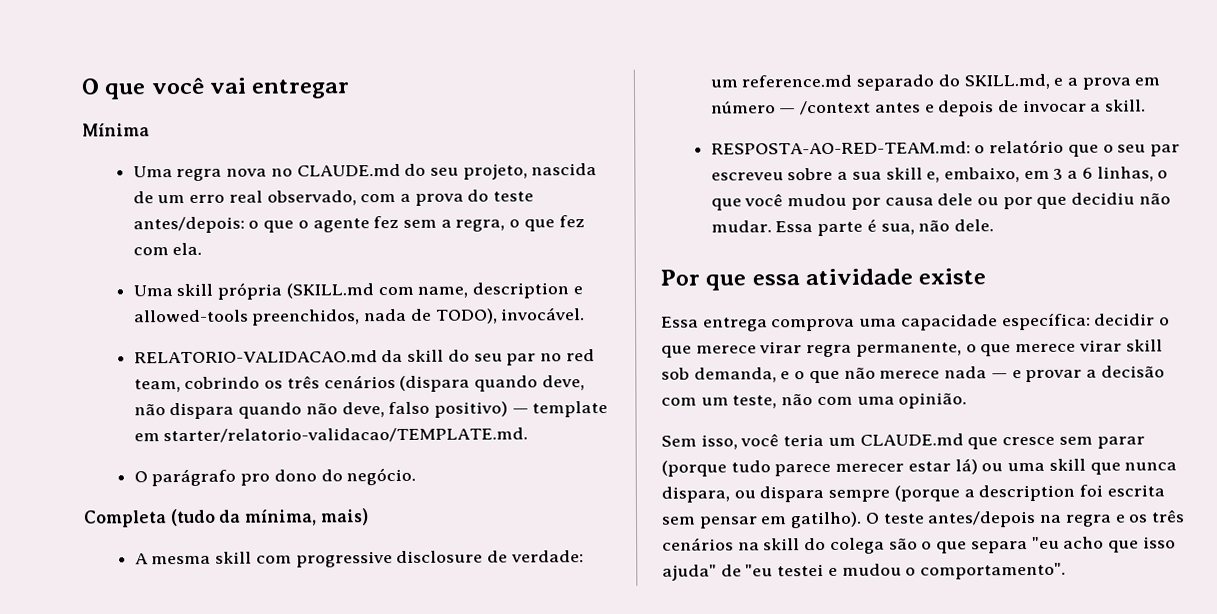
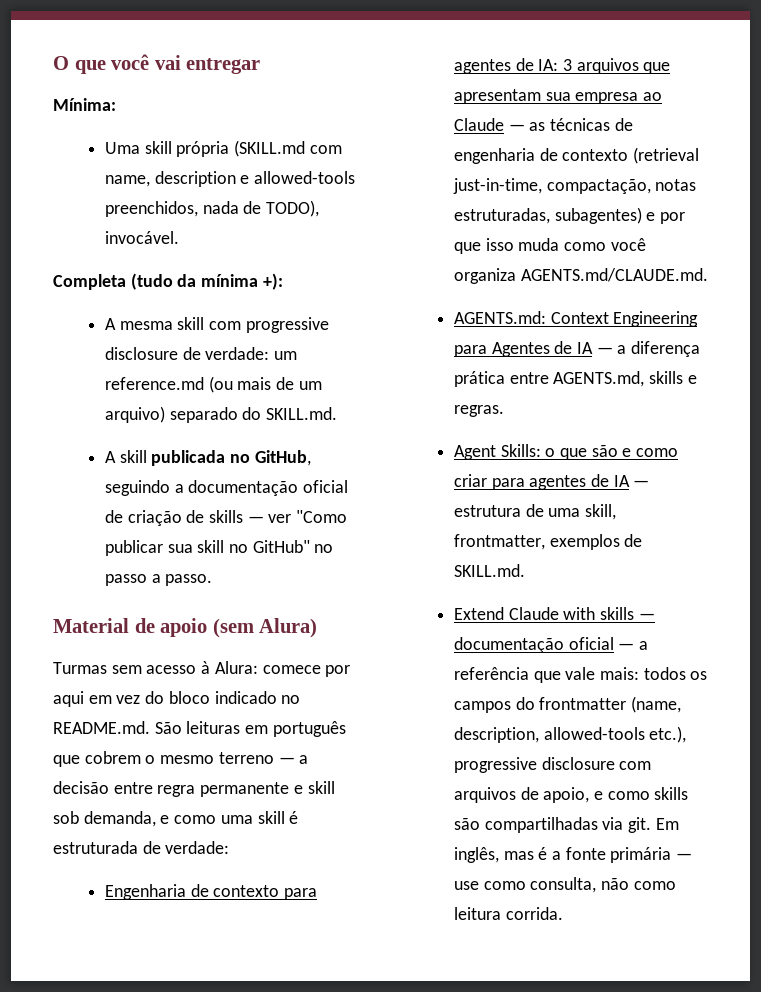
[82,123,150,137] [132,163,598,182] [132,189,535,206] [132,215,585,234] [132,242,203,256] Mínima // Uma regra nova no CLAUDE.md do seu projeto, nascida de um erro real observado, com a prova do teste antes/depois: o que o agente fez sem a regra, o que fez com ela. -> [53,98,116,111] Mínima:
[133,349,595,366] [133,375,585,393] [133,401,609,420] [133,427,529,444] [133,467,417,487] // RELATORIO-VALIDACAO.md da skill do seu par no red team, cobrindo os três cenários (dispara quando deve, não dispara quando não deve, falso positivo) — template em starter/relatorio-validacao/TEMPLATE.md. // O parágrafo pro dono do negócio. -> (179, 237) none
[244,508,369,526] mínima, mais) -> [201,273,283,290] mínima +):
[856,73,1161,91] [710,99,1147,117] [710,139,1180,157] [710,166,1169,183] [710,192,1171,211] [710,218,994,237] [660,268,987,291] [661,312,1171,332] [661,339,1163,358] [661,365,1165,384] [661,392,968,409] [661,433,1145,450] [661,458,1178,477] [661,484,1165,503] [661,509,1185,529] [662,536,1176,554] [662,562,1067,581] separado do SKILL.md, e a prova em número — /context antes e depois de invocar a skill. // RESPOSTA-AO-RED-TEAM.md: o relatório que o seu par escreveu sobre a sua skill e, embaixo, em 3 a 6 linhas, o que você mudou por causa dele ou por que decidiu não mudar. Essa parte é sua, não dele. // Por que essa atividade existe // Essa entrega comprova uma capacidade específica: decidir o que merece virar regra permanente, o que merece virar skill sob demanda, e o que não merece nada — e provar a decisão com um teste, não com uma opinião. // Sem isso, você teria um CLAUDE.md que cresce sem parar (porque tudo parece merecer estar lá) ou uma skill que nunca dispara, ou dispara sempre (porque a description foi escrita sem pensar em gatilho). O teste antes/depois na regra e os três cenários na skill do colega são o que separa "eu acho que isso ajuda" de "eu testei e mudou o comportamento". -> [208,376,322,393] [104,406,337,423] [104,450,311,466] [104,480,348,496] [104,510,348,526] [104,540,334,556] [104,574,213,586] [53,618,318,638] [53,661,351,677] [53,691,301,707] [53,721,346,737] [53,751,309,767] [53,781,335,797] [53,811,299,827] [53,841,230,854] [104,884,317,900] [453,58,671,74] [453,89,662,104] [453,118,633,131] [453,147,699,164] [452,178,697,194] [453,207,685,224] [453,238,646,254] [453,268,708,284] [453,311,699,327] [453,341,701,357] [453,371,697,387] [453,405,504,417] [453,444,679,460] [453,474,650,490] [453,504,616,520] [453,534,643,550] [453,564,525,577] [453,607,655,620] [453,637,648,653] [453,667,708,683] [453,696,681,713] [453,726,687,743] [453,757,652,773] [453,787,689,803] [453,817,679,833] [453,847,693,863] [453,877,676,893] [453,907,563,920] (ou mais de um arquivo) separado do SKILL.md. // A skill publicada no GitHub, seguindo a documentação oficial de criação de skills — ver "Como publicar sua skill no GitHub" no passo a passo. // Material de apoio (sem Alura) // Turmas sem acesso à Alura: comece por aqui em vez do bloco indicado no README.md. São leituras em português que cobrem o mesmo terreno — a decisão entre regra permanente e skill sob demanda, e como uma skill é estruturada de verdade: // Engenharia de contexto para agentes de IA: 3 arquivos que apresentam sua empresa ao Claude — as técnicas de engenharia de contexto (retrieval just-in-time, compactação, notas estruturadas, subagentes) e por que isso muda como você organiza AGENTS.md/CLAUDE.md. // AGENTS.md: Context Engineering para Agentes de IA — a diferença prática entre AGENTS.md, skills e regras. // Agent Skills: o que são e como criar para agentes de IA — estrutura de uma skill, frontmatter, exemplos de SKILL.md. // Extend Claude with skills — documentação oficial — a referência que vale mais: todos os campos do frontmatter (name, description, allowed-tools etc.), progressive disclosure com arquivos de apoio, e como skills são compartilhadas via git. Em inglês, mas é a fonte primária — use como consulta, não como leitura corrida.

